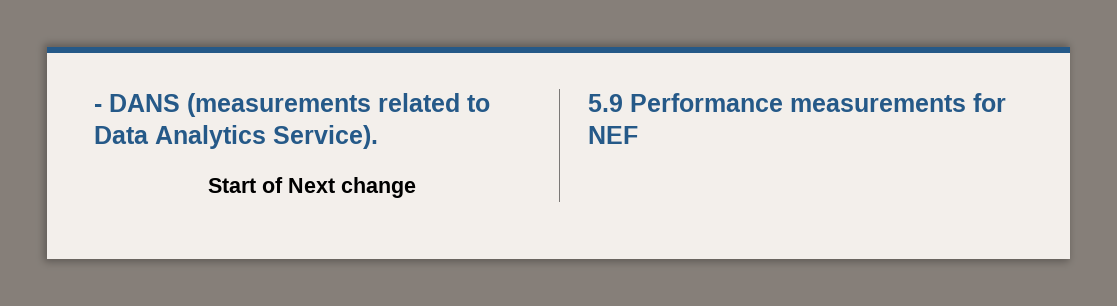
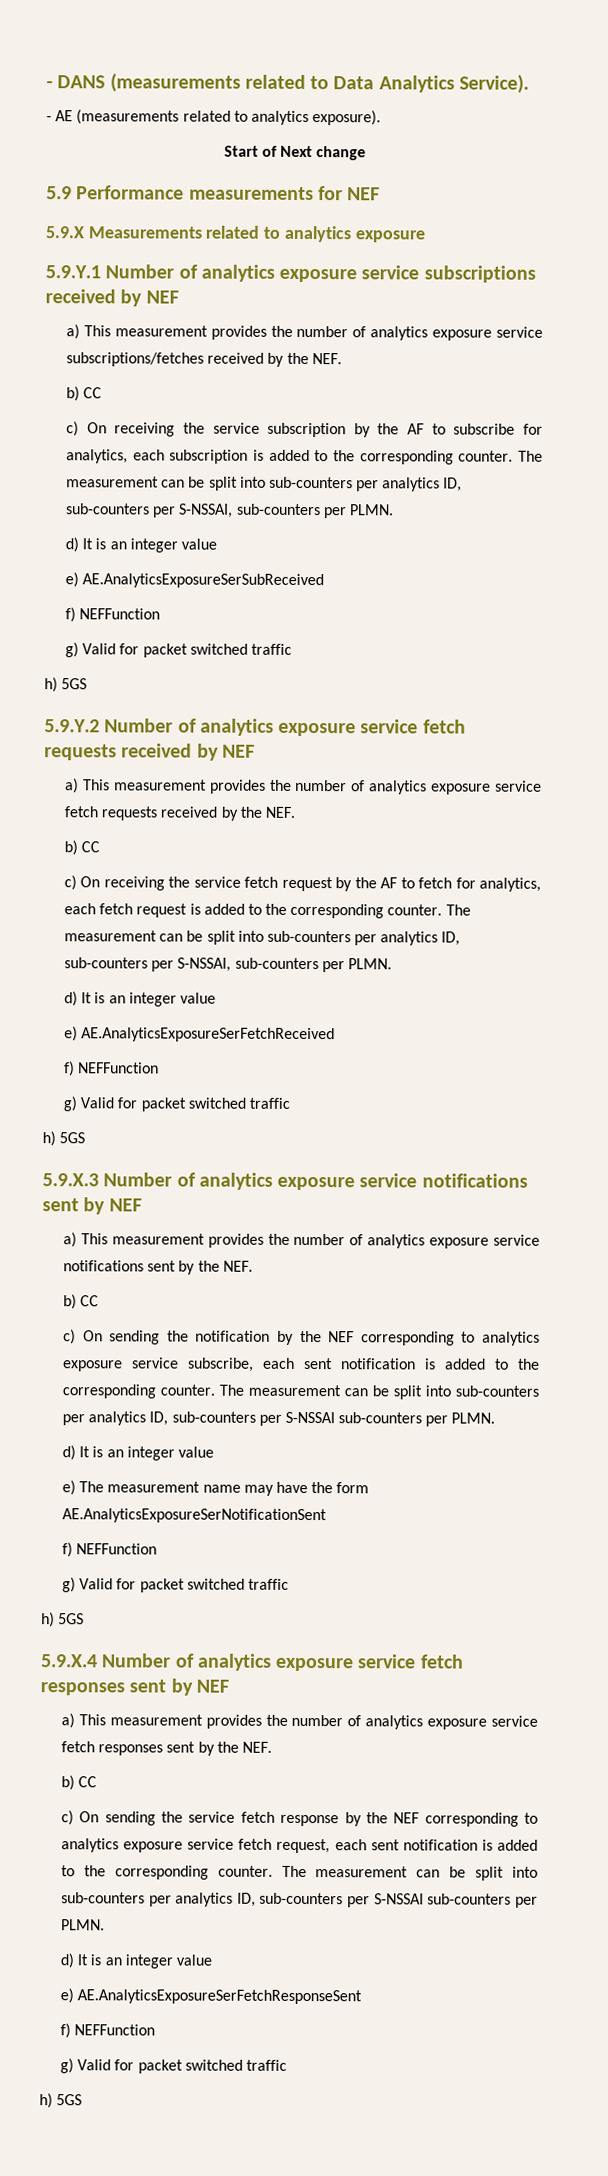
(378, 137) none -> [46,109,382,126] // - AE (measurements related to analytics exposure).
(638, 135) none -> [45,225,425,243] [45,264,536,283] [45,289,179,307] [65,324,543,341] [65,352,342,367] [65,386,103,402] [65,421,543,438] [65,449,543,465] [65,476,463,492] [65,503,394,519] [64,537,217,553] [64,572,325,589] [64,607,161,623] [64,642,292,658] [44,677,88,693] [44,718,466,737] [44,743,255,761] [64,778,542,795] [63,806,295,821] [63,840,101,856] [63,875,541,892] [63,903,471,919] [63,930,461,946] [63,957,392,973] [63,991,216,1007] [63,1026,336,1043] [63,1061,160,1077] [62,1096,290,1112] [42,1131,86,1147] [42,1172,528,1191] [42,1197,142,1215] [62,1232,540,1249] [62,1260,253,1275] [62,1294,100,1310] [62,1329,540,1346] [62,1357,540,1372] [61,1384,539,1400] [61,1411,496,1427] [61,1445,214,1461] [61,1480,370,1496] [61,1508,327,1524] [61,1542,158,1558] [61,1577,289,1593] [41,1612,85,1628] [40,1653,464,1672] [40,1678,229,1696] [60,1713,538,1730] [60,1741,272,1756] [60,1775,98,1791] [60,1810,538,1827] [60,1838,538,1854] [60,1865,538,1881] [60,1892,538,1908] [60,1919,105,1931] [59,1953,212,1969] [59,1988,363,2005] [59,2023,156,2039] [59,2058,287,2074] [39,2093,83,2109] // 5.9.X Measurements related to analytics exposure // 5.9.Y.1 Number of analytics exposure service subscriptions received by NEF // a) This measurement provides the number of analytics exposure service subscriptions/fetches received by the NEF. // b) CC // c) On receiving the service subscription by the AF to subscribe for analytics, each subscription is added to the corresponding counter. The measurement can be split into sub-counters per analytics ID, sub-counters per S-NSSAI, sub-counters per PLMN. // d) It is an integer value // e) AE.AnalyticsExposureSerSubReceived // f) NEFFunction // g) Valid for packet switched traffic // h) 5GS // 5.9.Y.2 Number of analytics exposure service fetch requests received by NEF // a) This measurement provides the number of analytics exposure service fetch requests received by the NEF. // b) CC // c) On receiving the service fetch request by the AF to fetch for analytics, each fetch request is added to the corresponding counter. The measurement can be split into sub-counters per analytics ID, sub-counters per S-NSSAI, sub-counters per PLMN. // d) It is an integer value // e) AE.AnalyticsExposureSerFetchReceived // f) NEFFunction // g) Valid for packet switched traffic // h) 5GS // 5.9.X.3 Number of analytics exposure service notifications sent by NEF // a) This measurement provides the number of analytics exposure service notifications sent by the NEF. // b) CC // c) On sending the notification by the NEF corresponding to analytics exposure service subscribe, each sent notification is added to the corresponding counter. The measurement can be split into sub-counters per analytics ID, sub-counters per S-NSSAI sub-counters per PLMN. // d) It is an integer value // e) The measurement name may have the form AE.AnalyticsExposureSerNotificationSent // f) NEFFunction // g) Valid for packet switched traffic // h) 5GS // 5.9.X.4 Number of analytics exposure service fetch responses sent by NEF // a) This measurement provides the number of analytics exposure service fetch responses sent by the NEF. // b) CC // c) On sending the service fetch response by the NEF corresponding to analytics exposure service fetch request, each sent notification is added to the corresponding counter. The measurement can be split into sub-counters per analytics ID, sub-counters per S-NSSAI sub-counters per PLMN. // d) It is an integer value // e) AE.AnalyticsExposureSerFetchResponseSent // f) NEFFunction // g) Valid for packet switched traffic // h) 5GS

